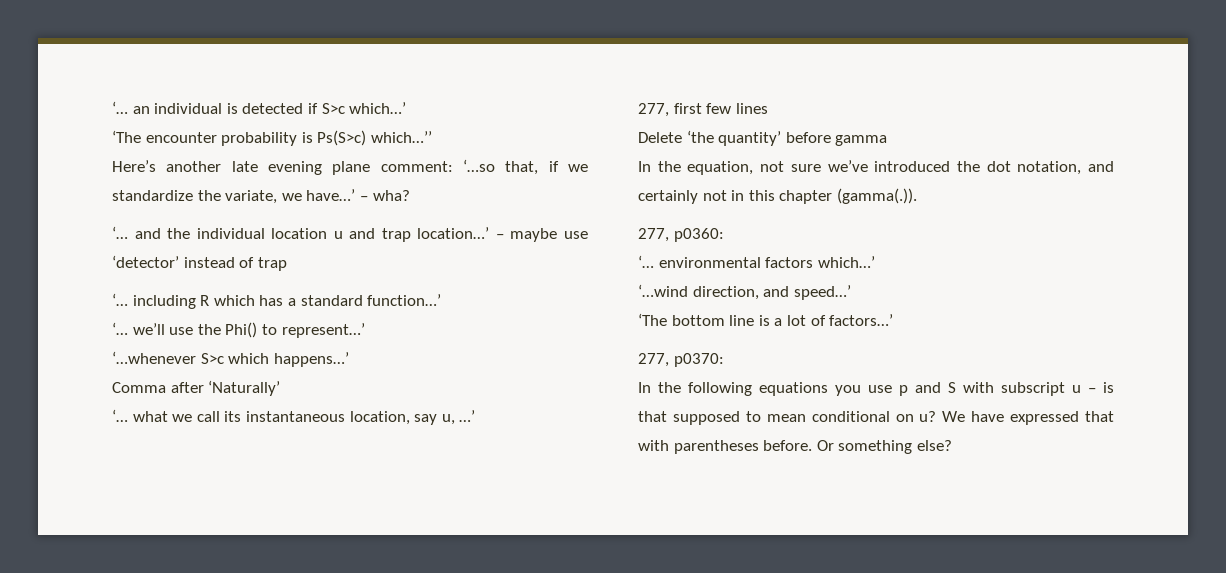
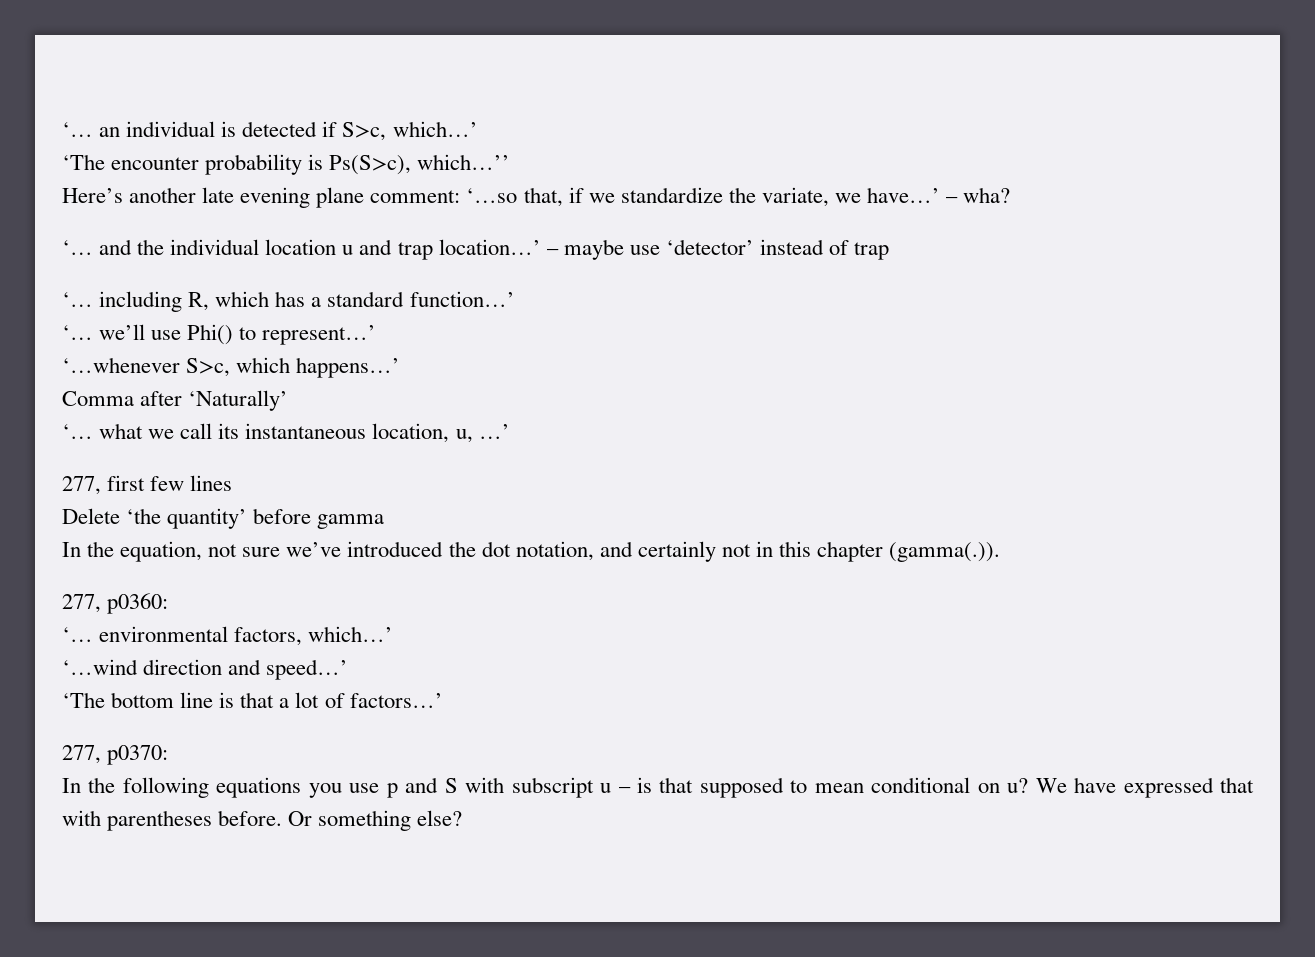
[321,103,345,114] S>c -> [342,122,387,141] S>c,
[317,130,367,146] Ps(S>c) -> [329,155,412,175] Ps(S>c),
[200,295,210,306] R -> [188,292,210,311] R,
[197,324,221,335] the -> (182, 335) none
[200,353,224,364] S>c -> [186,358,231,377] S>c,
[414,414,438,425] say -> (450, 433) none
[765,257,814,268] factors -> [234,627,303,646] factors,
[692,286,759,300] direction, -> [143,659,223,675] direction
(770, 320) none -> [240,692,275,708] that

